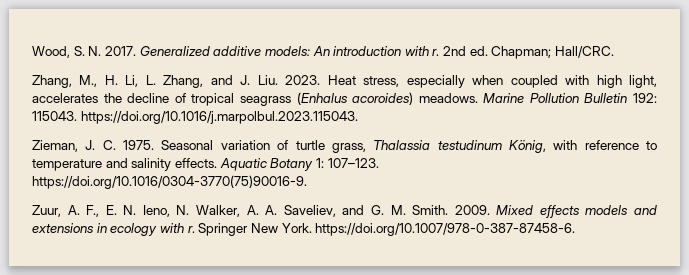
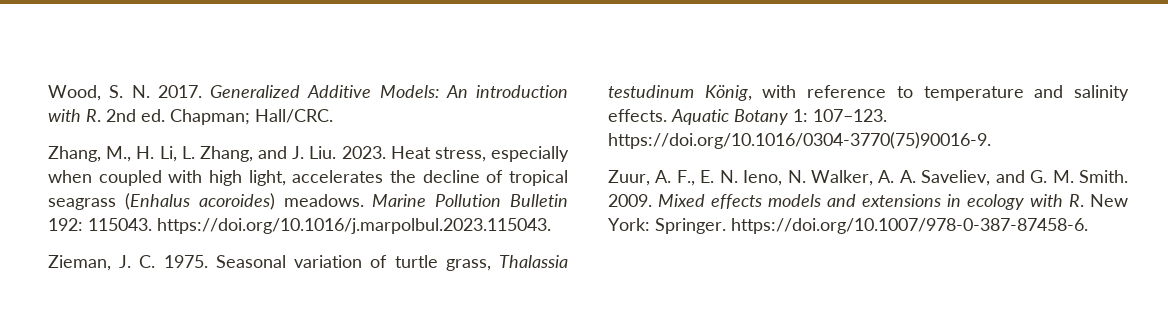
[213,46,310,56] additive models: -> [307,85,439,98] Additive Models:
[432,49,440,56] r. -> [86,109,101,122] R.
[187,223,312,236] r. Springer New York. -> [1069,194,1128,207] [608,218,726,234] R. New York: Springer.

